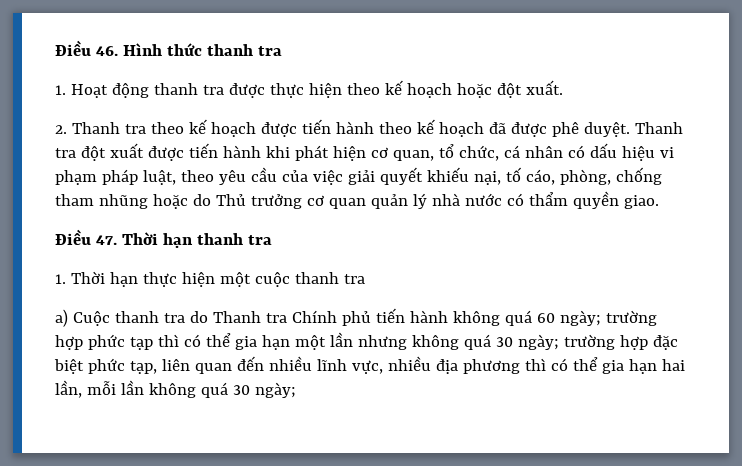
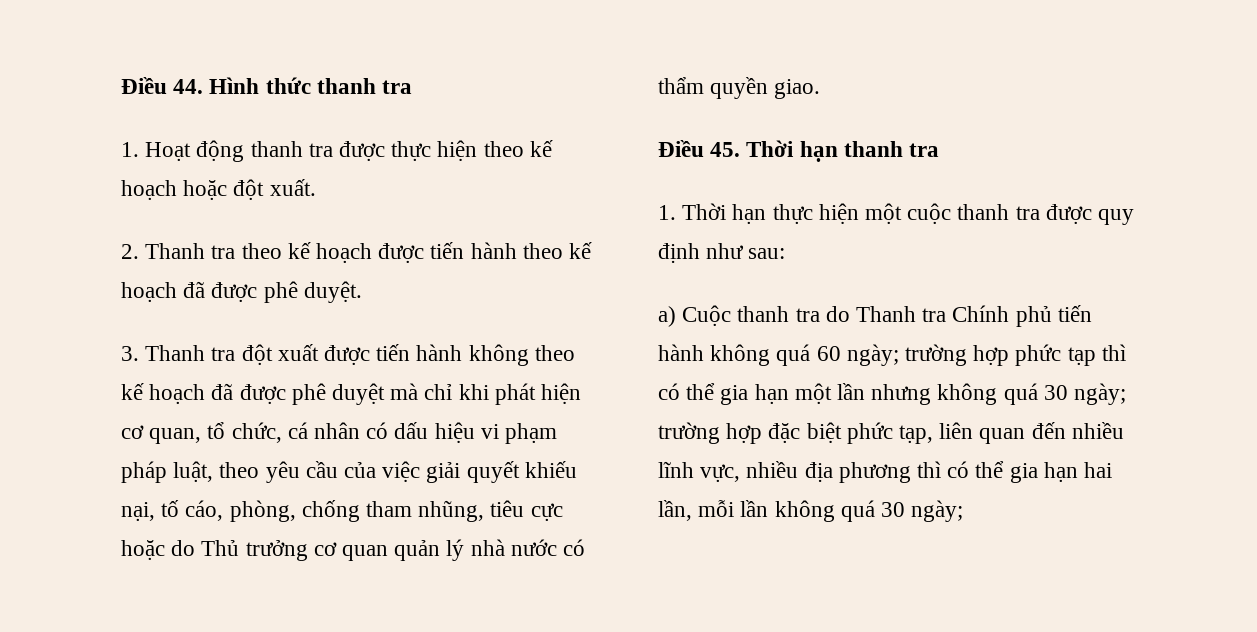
[55,40,118,56] Điều 46. -> [121,77,204,94] Điều 44.
(630, 129) none -> [121,346,139,361] // 3.
(261, 151) none -> [468,344,575,366] [121,383,453,405] không theo kế hoạch đã được phê duyệt mà chỉ
[98,194,148,209] nhũng -> [418,500,563,522] nhũng, tiêu cực
[95,235,117,245] 47. -> [710,142,741,157] 45.
(365, 279) none -> [1045,204,1135,225] [658,243,786,263] được quy định như sau:

